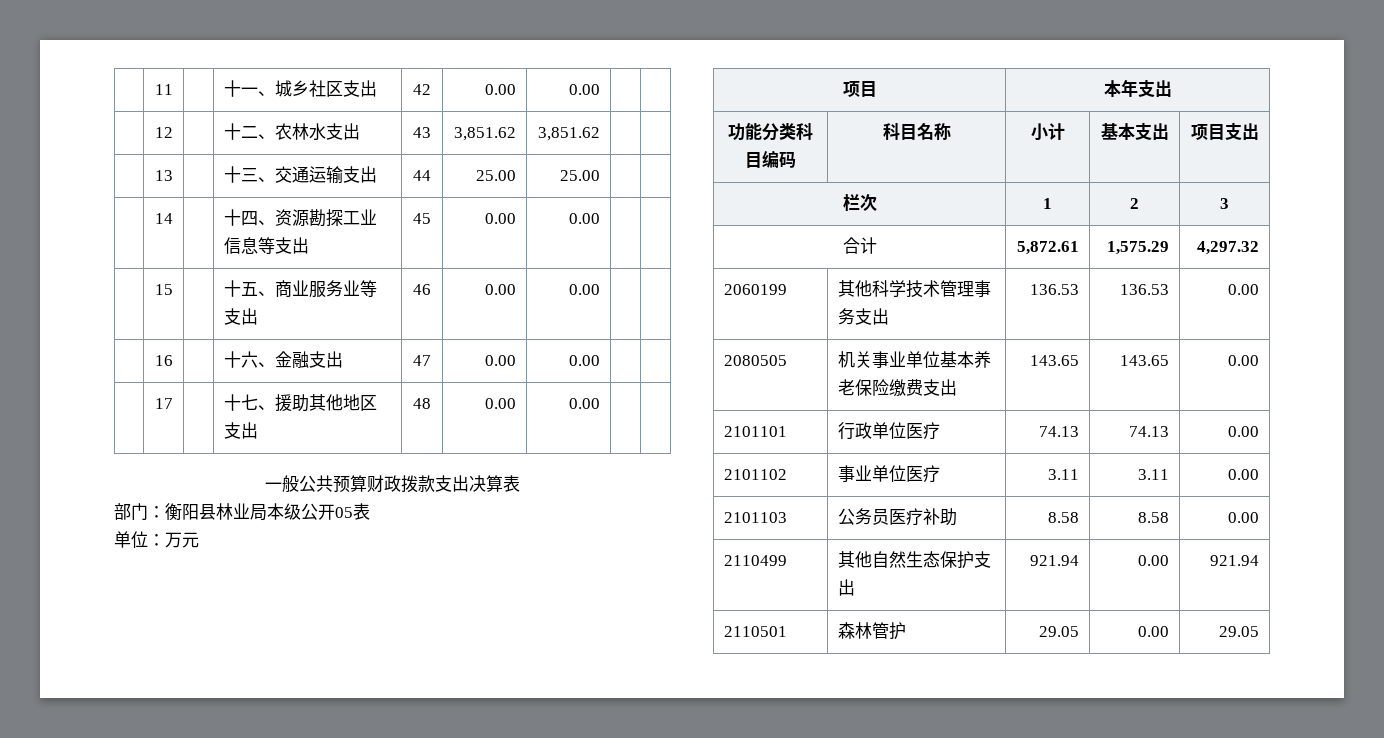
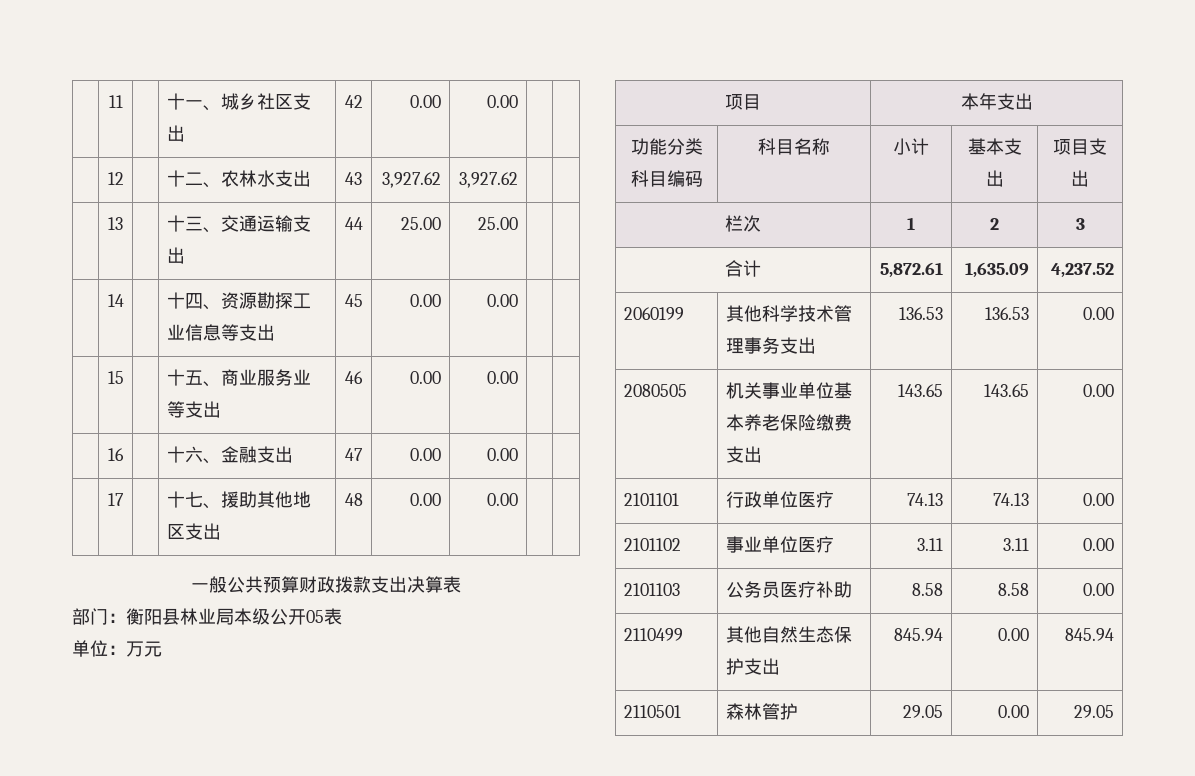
[454,127,517,141] [538,127,601,141] 3,851.62 | 3,851.62 -> [382,172,442,188] [459,172,519,188] 3,927.62 | 3,927.62
[1107,241,1170,255] [1197,241,1260,255] 1,575.29 | 4,297.32 -> [965,262,1030,278] [1051,263,1115,278] 1,635.09 | 4,237.52
[1030,555,1080,566] [1138,555,1170,566] [1210,555,1260,566] 921.94 | 0.00 | 921.94 -> [894,628,944,641] [998,628,1030,641] [1065,628,1115,641] 845.94 | 0.00 | 845.94

